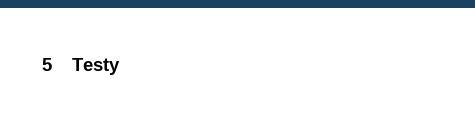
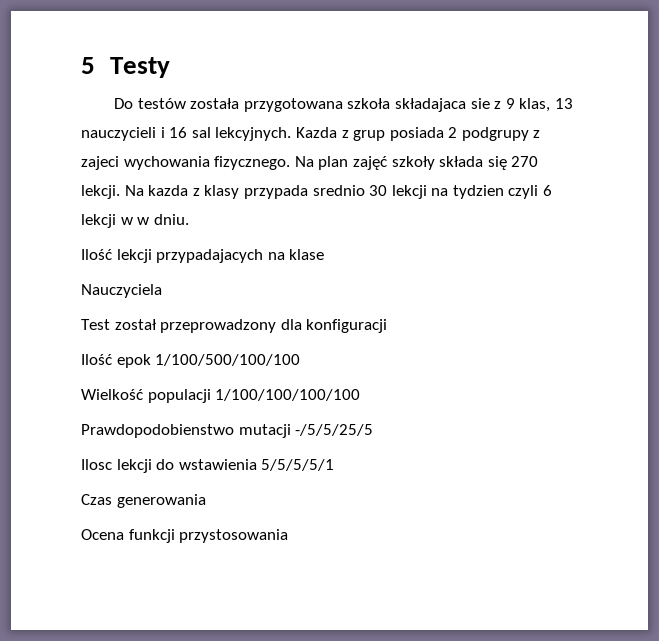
(120, 66) none -> [114,98,574,112] [81,127,541,141] [81,156,539,170] [81,185,553,199] [81,214,189,228] [81,249,325,263] [81,284,162,298] [81,319,388,333] [81,354,301,368] [81,389,361,403] [81,424,374,438] [81,459,335,473] [81,494,206,508] [81,529,289,543] // Do testów została przygotowana szkoła składajaca sie z 9 klas, 13 nauczycieli i 16 sal lekcyjnych. Kazda z grup posiada 2 podgrupy z zajeci wychowania fizycznego. Na plan zajęć szkoły składa się 270 lekcji. Na kazda z klasy przypada srednio 30 lekcji na tydzien czyli 6 lekcji w w dniu. // Ilość lekcji przypadajacych na klase // Nauczyciela // Test został przeprowadzony dla konfiguracji // Ilość epok 1/100/500/100/100 // Wielkość populacji 1/100/100/100/100 // Prawdopodobienstwo mutacji -/5/5/25/5 // Ilosc lekcji do wstawienia 5/5/5/5/1 // Czas generowania // Ocena funkcji przystosowania

